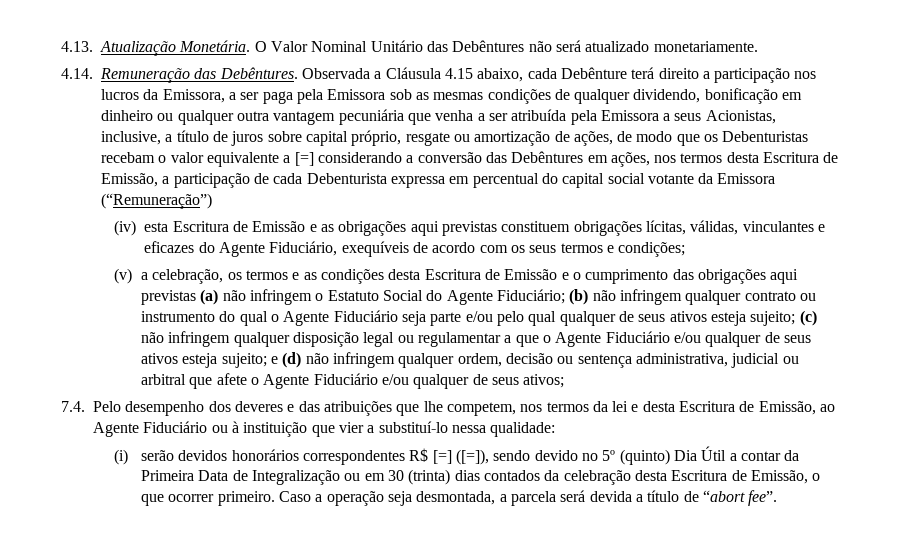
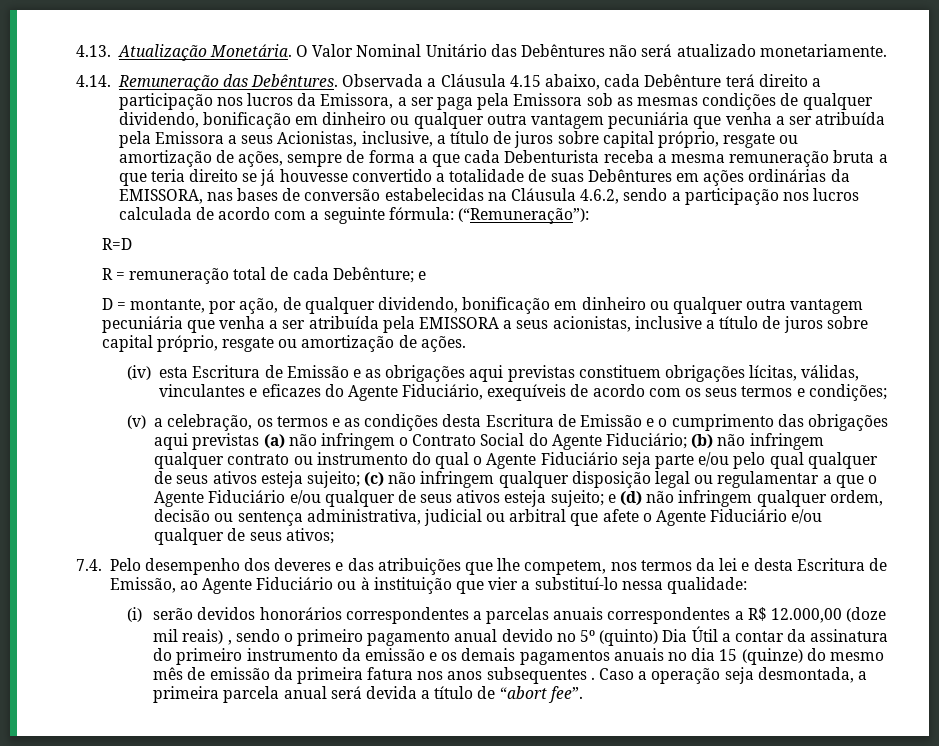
[617,131,809,146] [101,151,839,167] [101,173,776,188] [101,193,212,209] de modo que os Debenturistas recebam o valor equivalente a [=] considerando a conversão das Debêntures em ações, nos termos desta Escritura de Emissão, a participação de cada Debenturista expressa em percentual do capital social votante da Emissora (“Remuneração”) -> [287,150,888,167] [118,169,850,186] [118,188,860,205] [118,207,590,224] [101,238,132,250] [101,267,427,284] [101,297,864,314] [101,316,868,333] [101,335,466,352] sempre de forma a que cada Debenturista receba a mesma remuneração bruta a que teria direito se já houvesse convertido a totalidade de suas Debêntures em ações ordinárias da EMISSORA, nas bases de conversão estabelecidas na Cláusula 4.6.2, sendo a participação nos lucros calculada de acordo com a seguinte fórmula: (“Remuneração”): // R=D // R = remuneração total de cada Debênture; e // D = montante, por ação, de qualquer dividendo, bonificação em dinheiro ou qualquer outra vantagem pecuniária que venha a ser atribuída pela EMISSORA a seus acionistas, inclusive a título de juros sobre capital próprio, resgate ou amortização de ações.
[327,290,379,301] Estatuto -> [412,434,477,446] Contrato
[409,448,531,465] R$ [=] ([=]), sendo -> [472,607,887,624] [153,629,498,646] a parcelas anuais correspondentes a R$ 12.000,00 (doze mil reais) , sendo o primeiro pagamento anual
[141,469,821,485] [141,491,275,506] Primeira Data de Integralização ou em 30 (trinta) dias contados da celebração desta Escritura de Emissão, o que ocorrer primeiro. -> [810,629,889,642] [153,648,884,665] [153,667,595,684] assinatura do primeiro instrumento da emissão e os demais pagamentos anuais no dia 15 (quinze) do mesmo mês de emissão da primeira fatura nos anos subsequentes .
[510,491,556,506] parcela -> [153,686,327,703] primeira parcela anual

